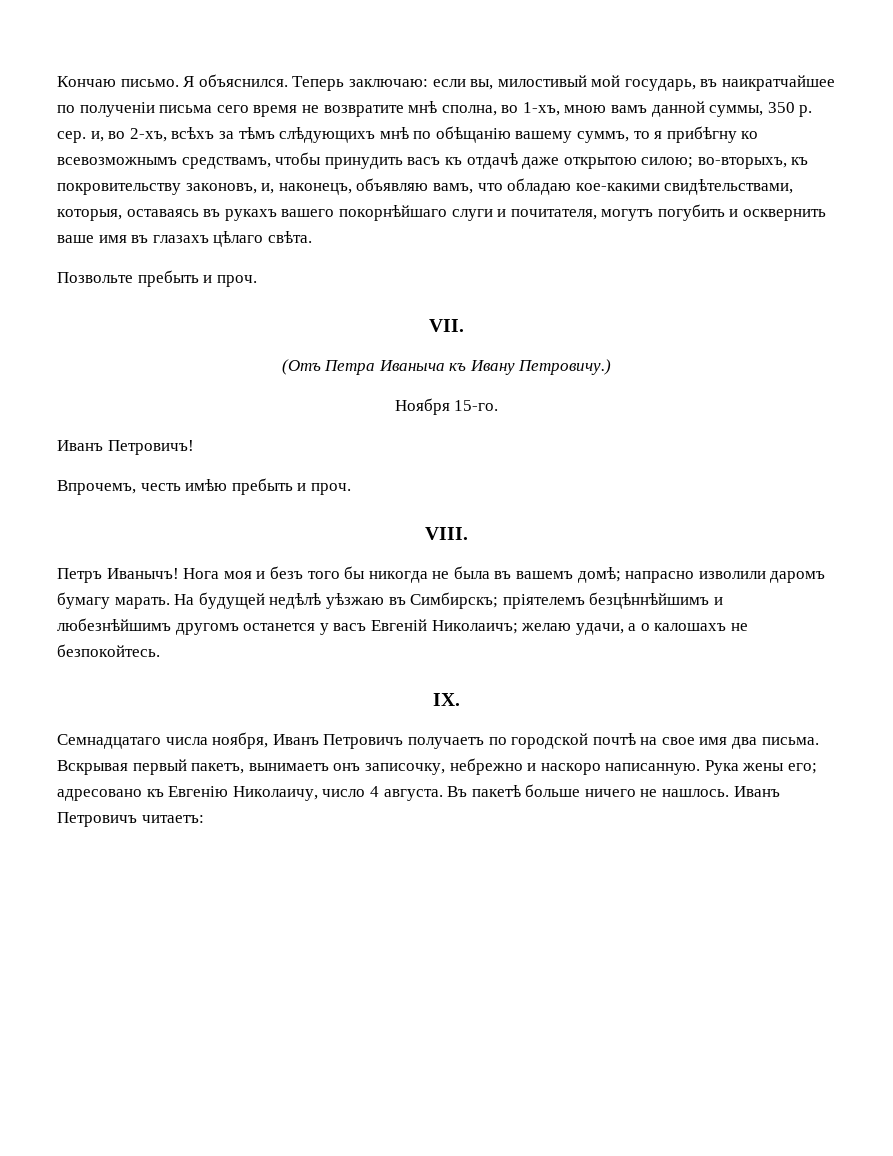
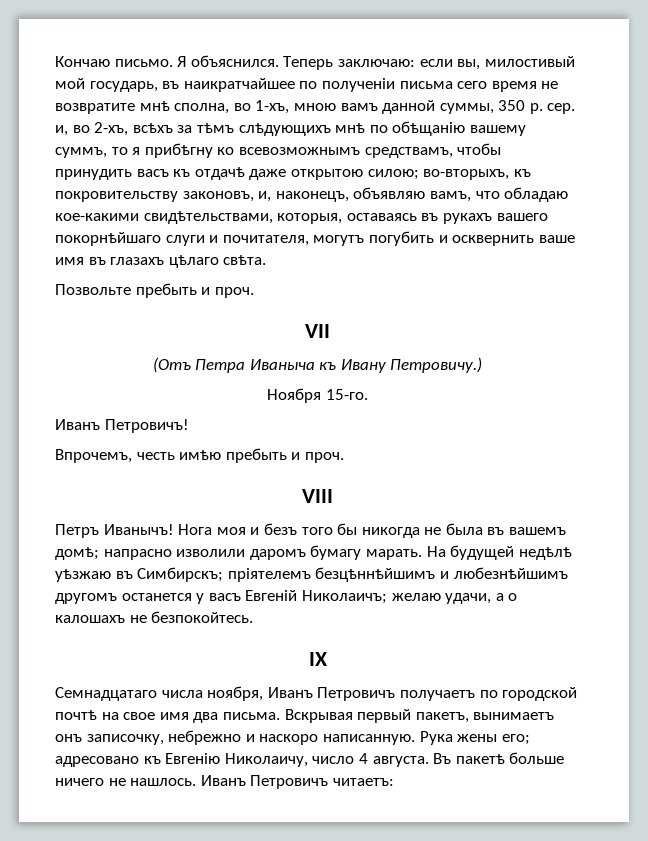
[429,319,464,332] VII. -> [305,324,330,338] VII
[425,527,468,540] VIII. -> [302,489,333,503] VIII
[433,693,460,706] IX. -> [308,652,328,666] IX

